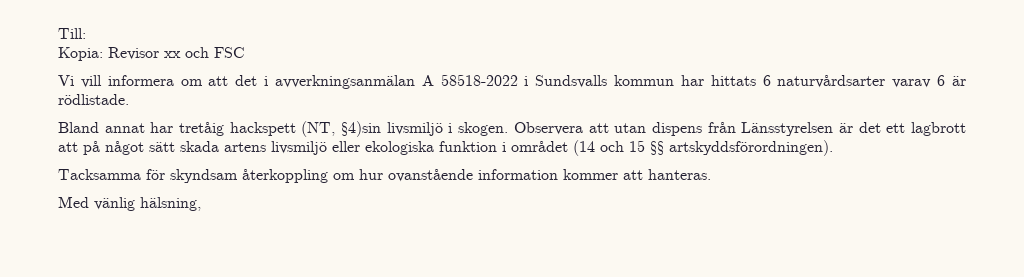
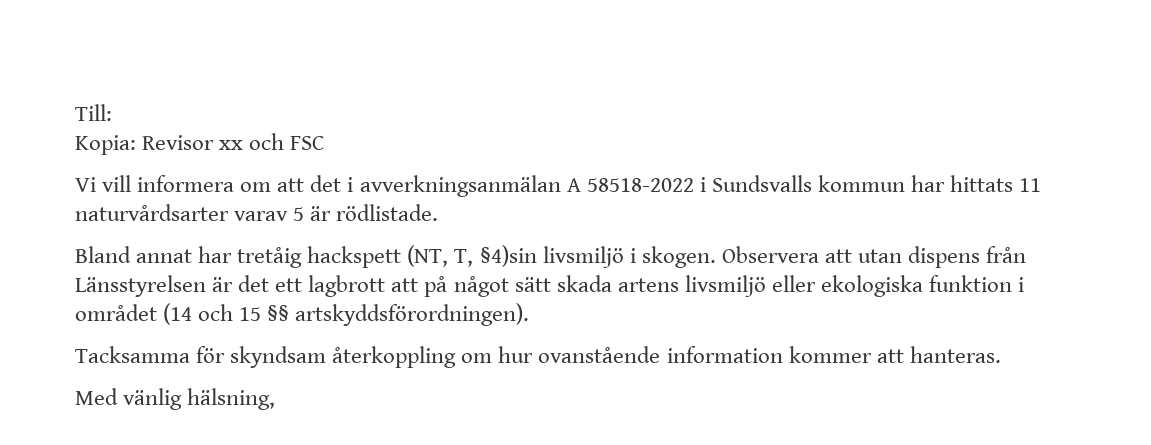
[762,75,771,86] 6 -> [1019,178,1042,192] 11
[937,75,946,86] 6 -> [293,207,305,221] 5
(336, 129) none -> [454,249,474,267] T,

